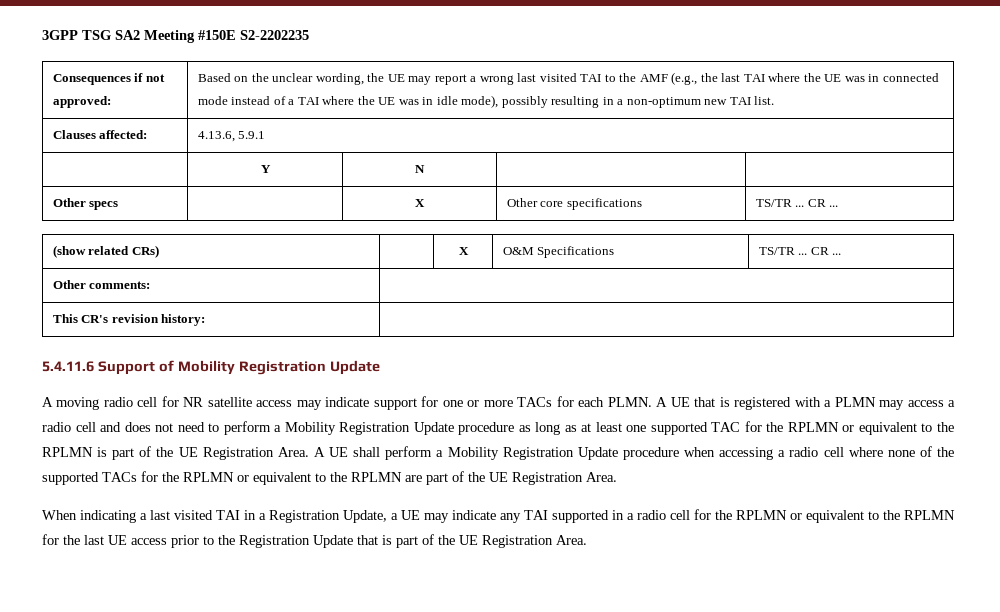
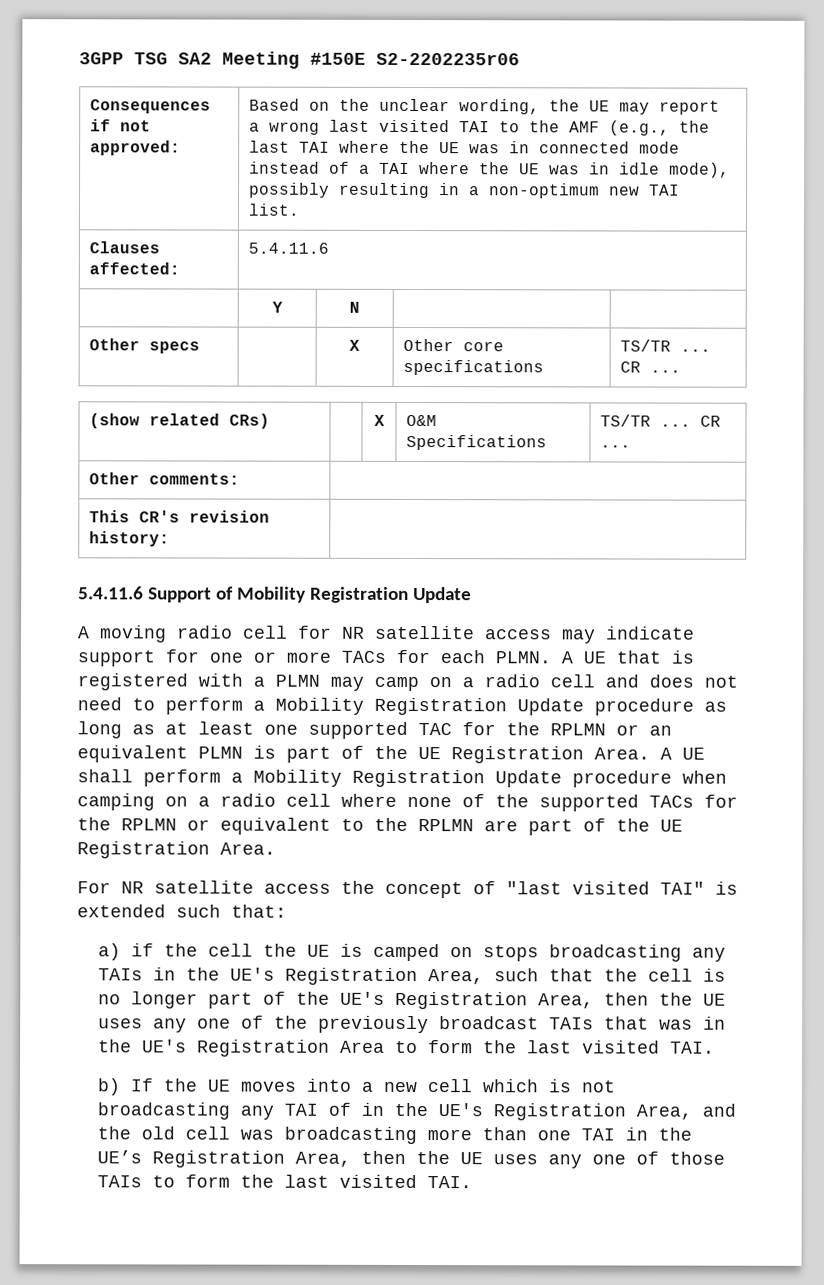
[240,30,309,40] S2-2202235 -> [376,52,520,66] S2-2202235r06
[197,131,266,142] 4.13.6, 5.9.1 -> [248,242,330,254] 5.4.11.6
[907,400,944,407] access -> [374,676,452,692] camp on
[858,422,954,435] [42,447,93,457] equivalent to the RPLMN -> [649,725,672,736] [77,745,243,763] an equivalent PLMN
[719,447,774,460] accessing -> [77,793,188,811] camping on
[42,509,955,523] [42,534,587,548] When indicating a last visited TAI in a Registration Update, a UE may indicate any TAI supported in a radio cell for the RPLMN or equivalent to the RPLMN for the last UE access prior to the Registration Update that is part of the UE Registration Area. -> [77,880,738,899] [77,904,287,918] [98,943,727,962] [98,967,727,986] [98,991,727,1010] [98,1015,727,1034] [98,1039,716,1057] [97,1078,617,1096] [97,1102,737,1121] [97,1126,693,1145] [97,1150,726,1169] [97,1174,473,1189] For NR satellite access the concept of "last visited TAI" is extended such that: // a) if the cell the UE is camped on stops broadcasting any TAIs in the UE's Registration Area, such that the cell is no longer part of the UE's Registration Area, then the UE uses any one of the previously broadcast TAIs that was in the UE's Registration Area to form the last visited TAI. // b) If the UE moves into a new cell which is not broadcasting any TAI of in the UE's Registration Area, and the old cell was broadcasting more than one TAI in the UE’s Registration Area, then the UE uses any one of those TAIs to form the last visited TAI.

